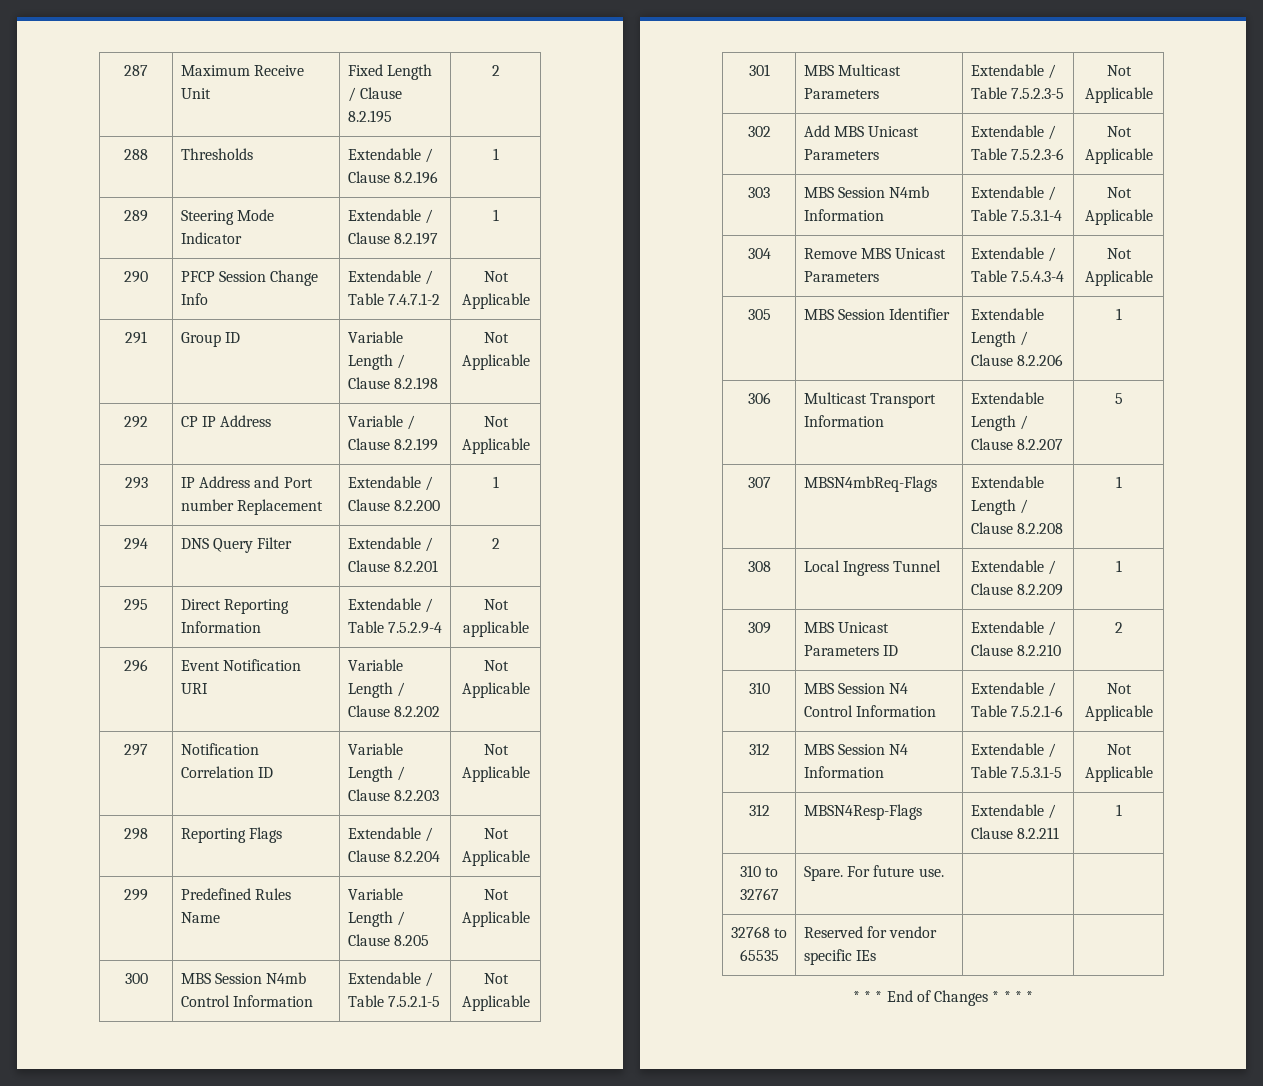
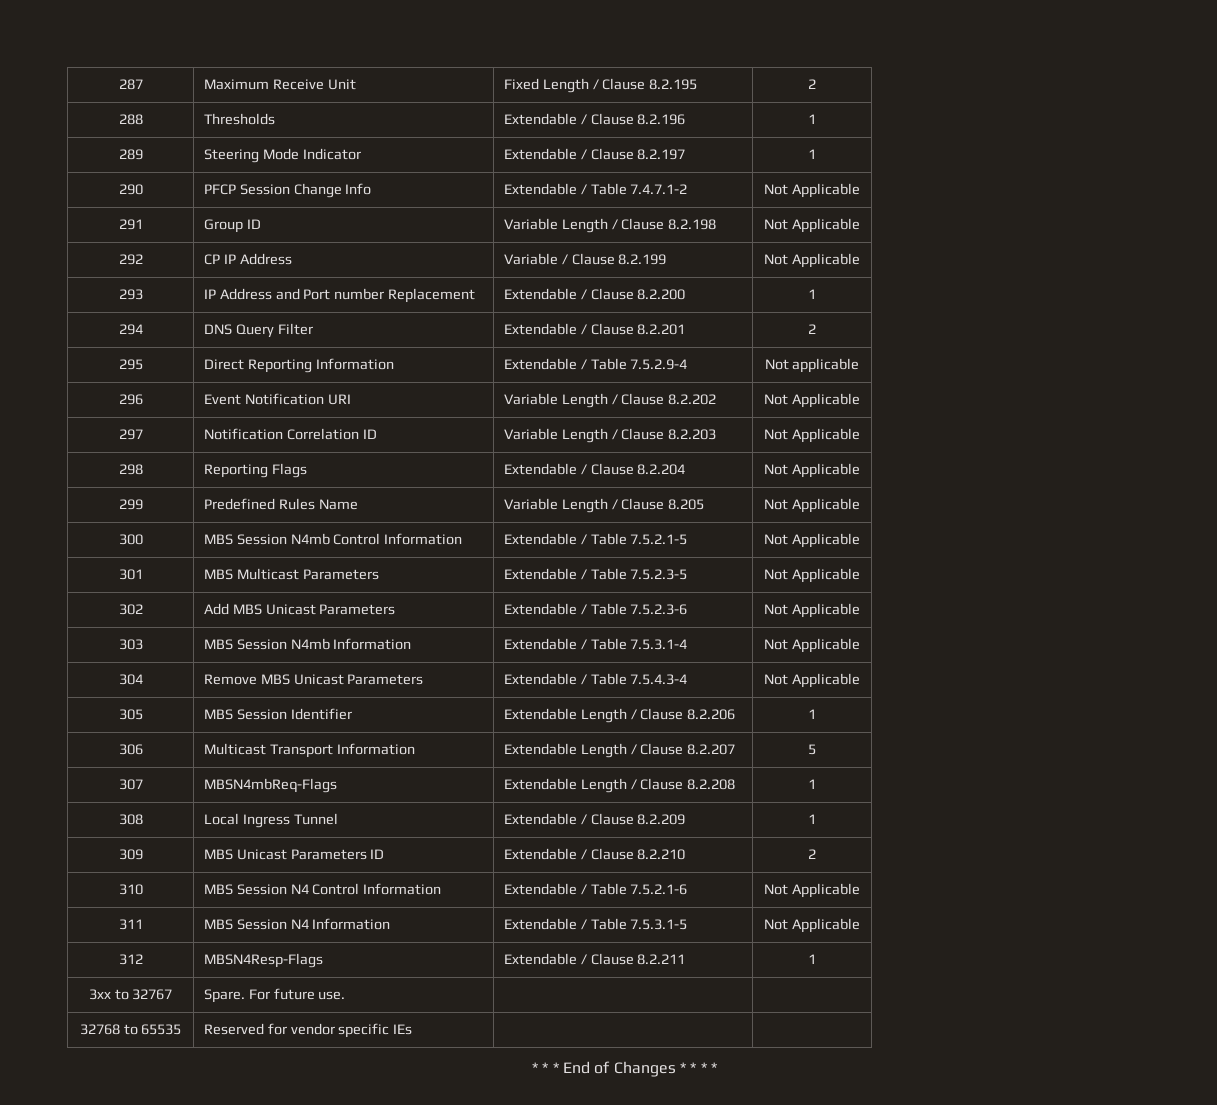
[748,743,770,755] 312 -> [118,919,143,930] 311
[739,865,761,877] 310 -> [88,989,111,1000] 3xx

